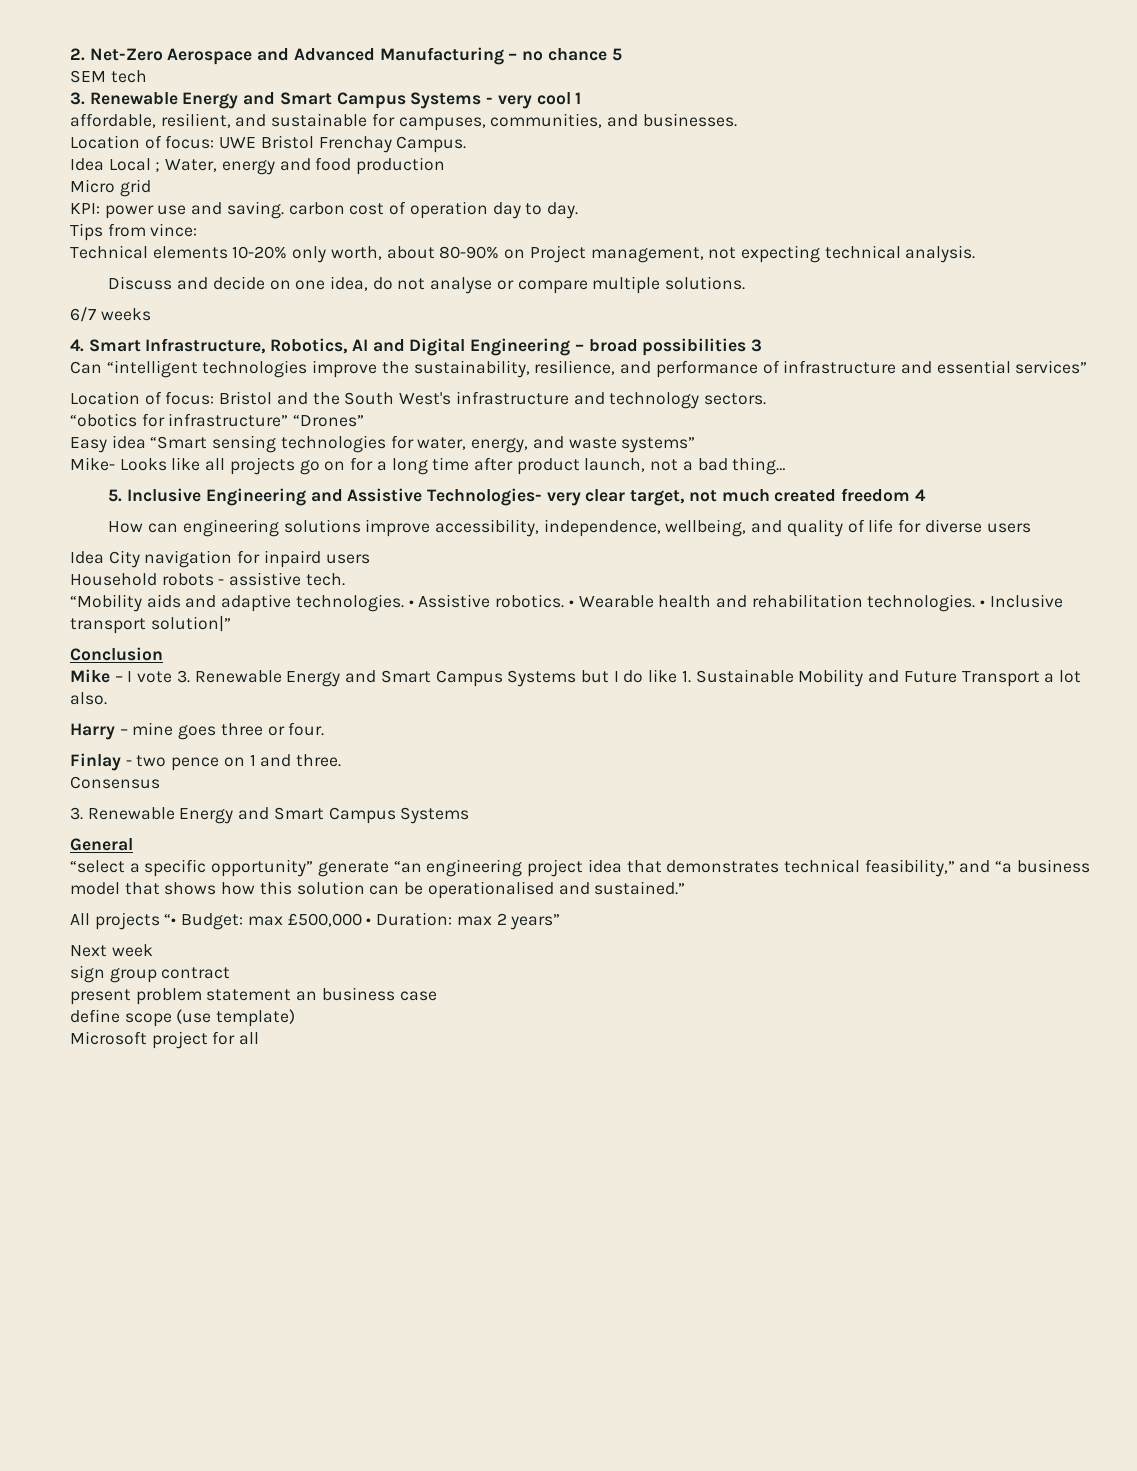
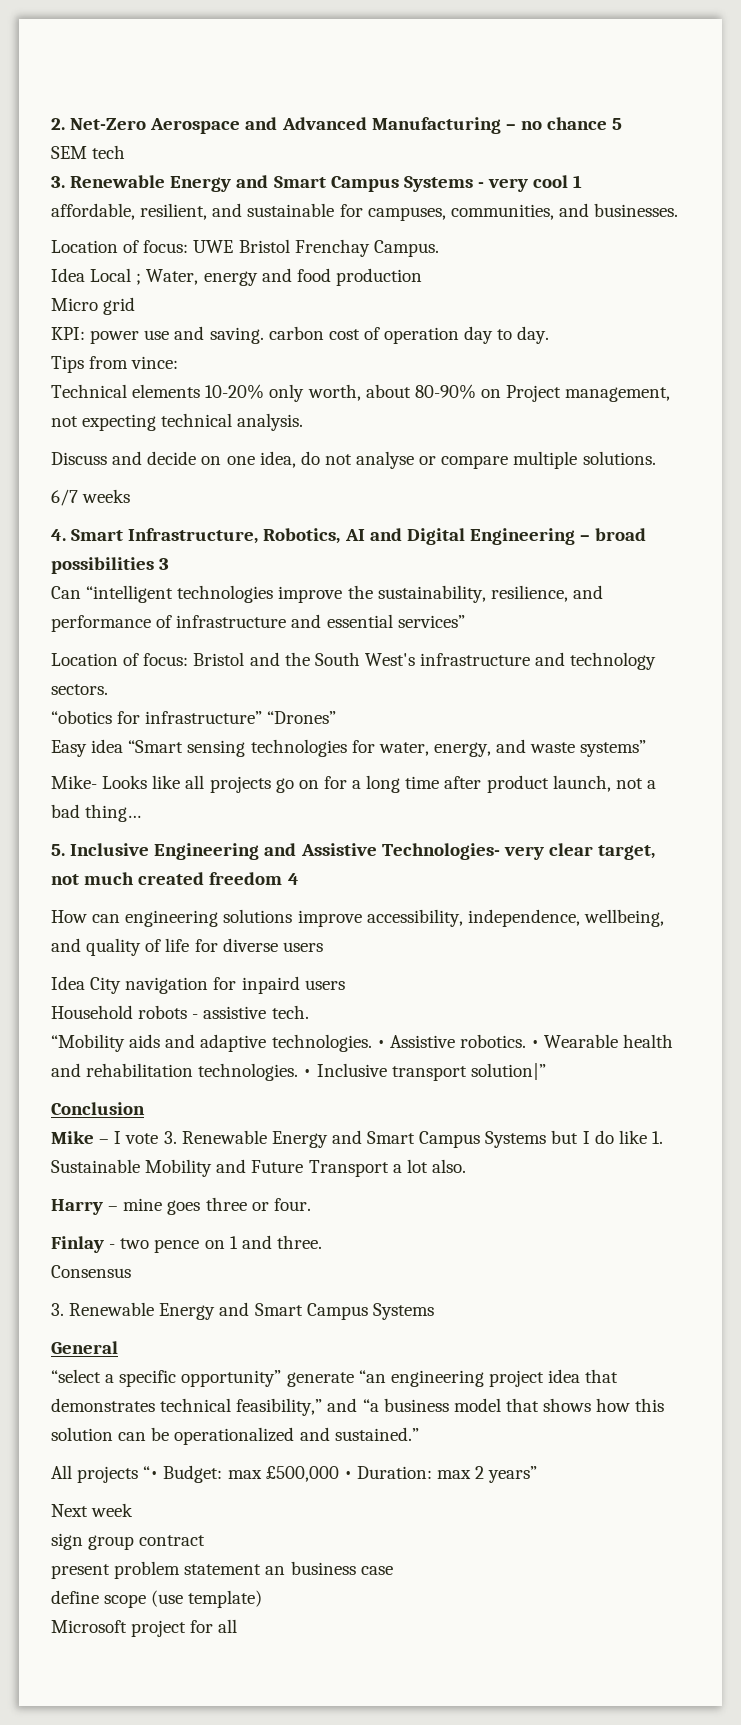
[427,881,554,899] operationalised -> [174,1427,295,1445] operationalized

